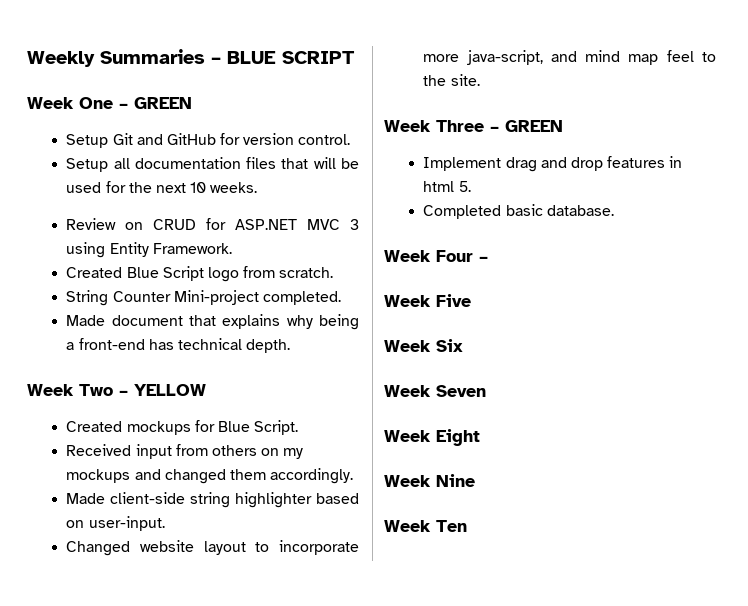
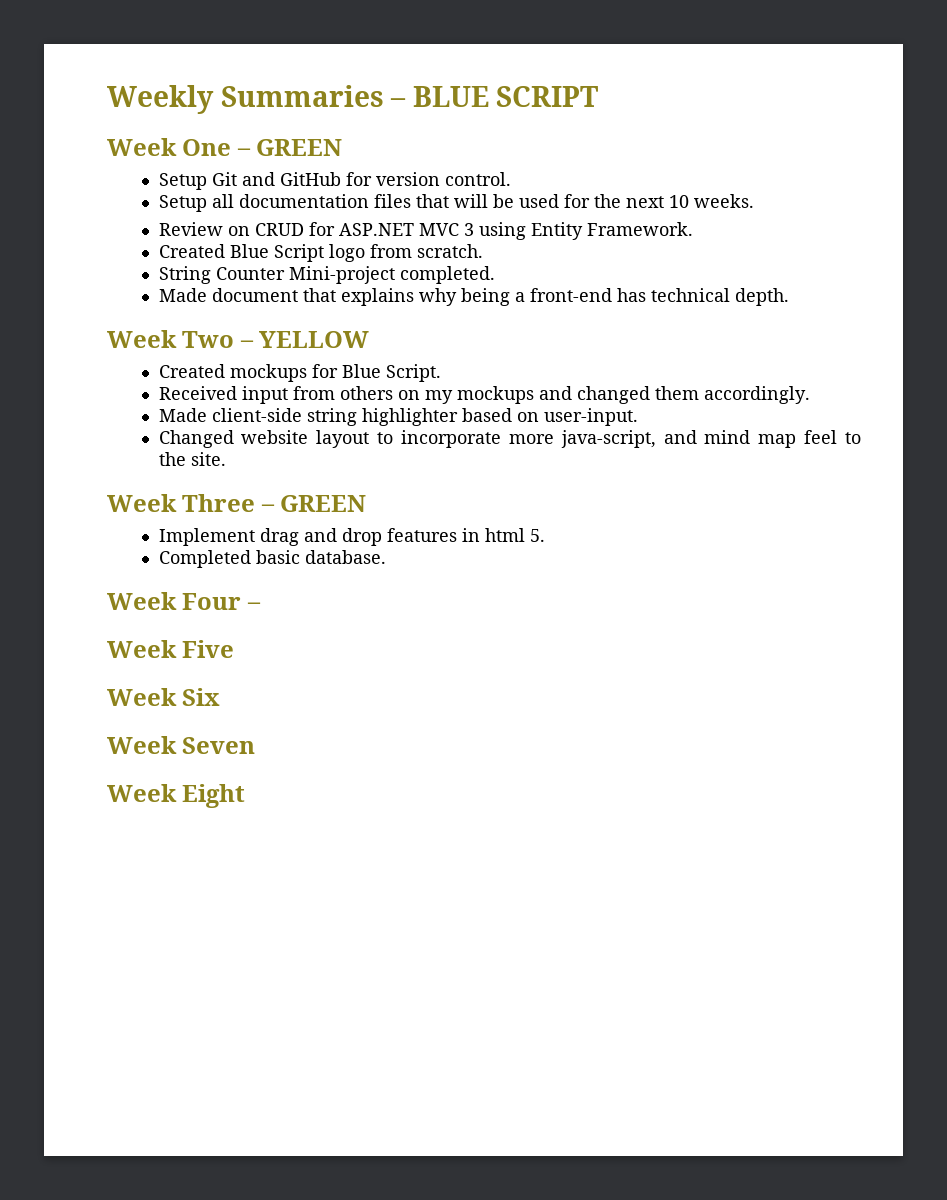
[384,474,475,487] [384,520,467,532] // Week Nine // Week Ten -> (246, 796) none

